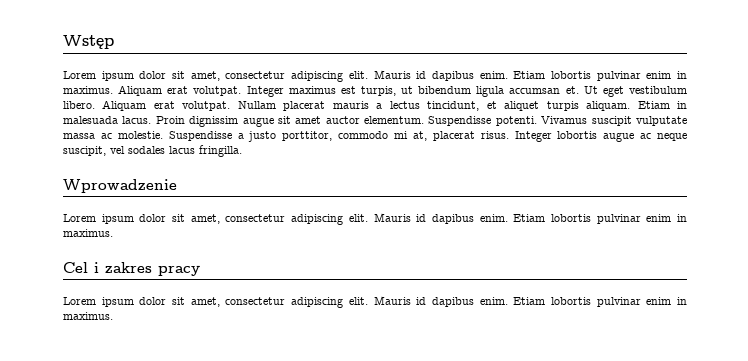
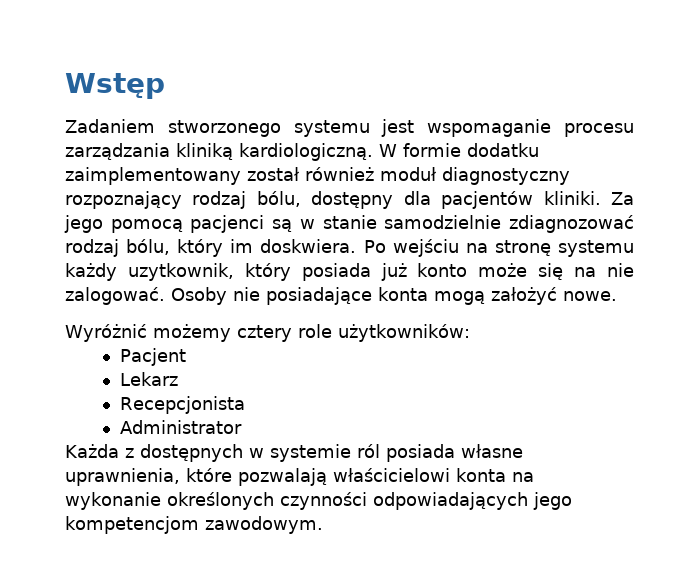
[63,70,687,82] [63,85,687,97] [63,100,687,111] [63,116,687,127] [63,131,687,142] [63,145,242,157] [63,179,177,193] [63,213,687,225] [63,229,113,237] [63,262,200,276] [63,296,687,308] [63,312,113,320] Lorem ipsum dolor sit amet, consectetur adipiscing elit. Mauris id dapibus enim. Etiam lobortis pulvinar enim in maximus. Aliquam erat volutpat. Integer maximus est turpis, ut bibendum ligula accumsan et. Ut eget vestibulum libero. Aliquam erat volutpat. Nullam placerat mauris a lectus tincidunt, et aliquet turpis aliquam. Etiam in malesuada lacus. Proin dignissim augue sit amet auctor elementum. Suspendisse potenti. Vivamus suscipit vulputate massa ac molestie. Suspendisse a justo porttitor, commodo mi at, placerat risus. Integer lobortis augue ac neque suscipit, vel sodales lacus fringilla. // Wprowadzenie // Lorem ipsum dolor sit amet, consectetur adipiscing elit. Mauris id dapibus enim. Etiam lobortis pulvinar enim in maximus. // Cel i zakres pracy // Lorem ipsum dolor sit amet, consectetur adipiscing elit. Mauris id dapibus enim. Etiam lobortis pulvinar enim in maximus. -> [65,119,634,137] [65,143,539,161] [65,167,570,185] [65,191,635,209] [64,215,634,233] [65,239,634,257] [65,263,635,281] [65,287,617,305] [65,324,470,342] [119,348,186,366] [119,372,178,386] [119,396,245,414] [119,420,242,434] [65,444,523,462] [65,468,534,486] [65,492,572,510] [65,516,323,534] Zadaniem stworzonego systemu jest wspomaganie procesu zarządzania kliniką kardiologiczną. W formie dodatku zaimplementowany został również moduł diagnostyczny rozpoznający rodzaj bólu, dostępny dla pacjentów kliniki. Za jego pomocą pacjenci są w stanie samodzielnie zdiagnozować rodzaj bólu, który im doskwiera. Po wejściu na stronę systemu każdy uzytkownik, który posiada już konto może się na nie zalogować. Osoby nie posiadające konta mogą założyć nowe. // Wyróżnić możemy cztery role użytkowników: // Pacjent // Lekarz // Recepcjonista // Administrator // Każda z dostępnych w systemie ról posiada własne uprawnienia, które pozwalają właścicielowi konta na wykonanie określonych czynności odpowiadających jego kompetencjom zawodowym.

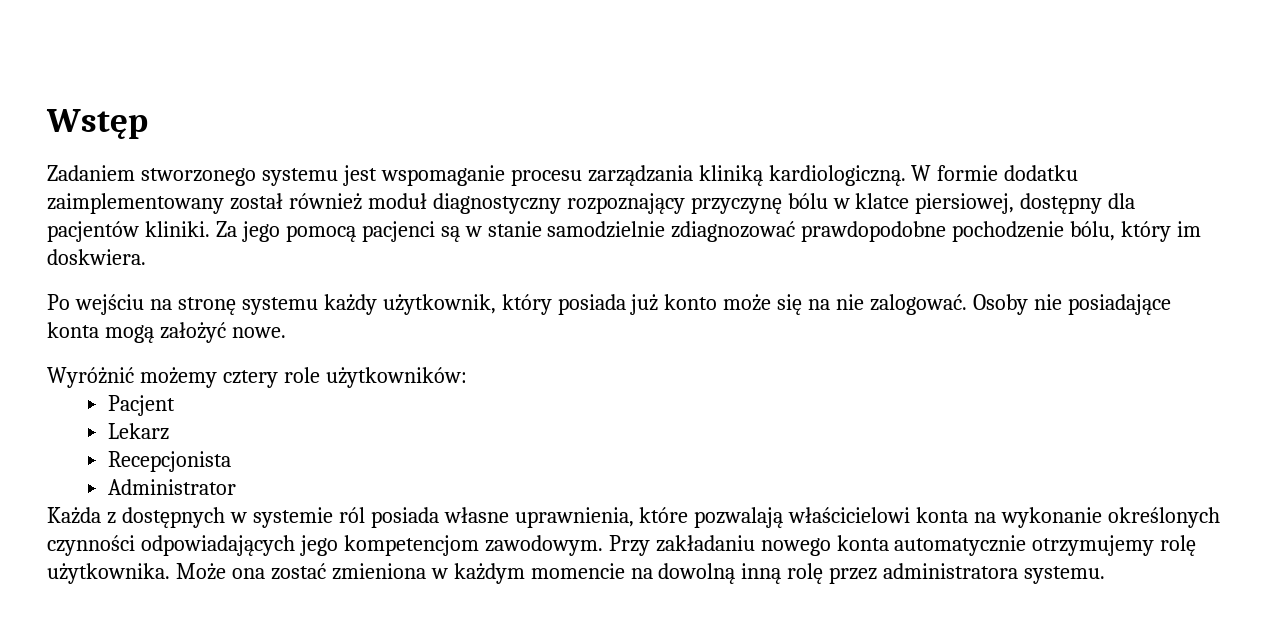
[192,191,301,209] rodzaj bólu, -> [690,193,1015,214] przyczynę bólu w klatce piersiowej,
[65,239,119,257] rodzaj -> [801,221,1065,242] prawdopodobne pochodzenie
(357, 246) none -> (146, 257) //
[127,263,234,281] uzytkownik, -> [382,294,496,315] użytkownik,
(323, 525) none -> [608,535,1197,556] [47,563,1106,584] Przy zakładaniu nowego konta automatycznie otrzymujemy rolę użytkownika. Może ona zostać zmieniona w każdym momencie na dowolną inną rolę przez administratora systemu.

